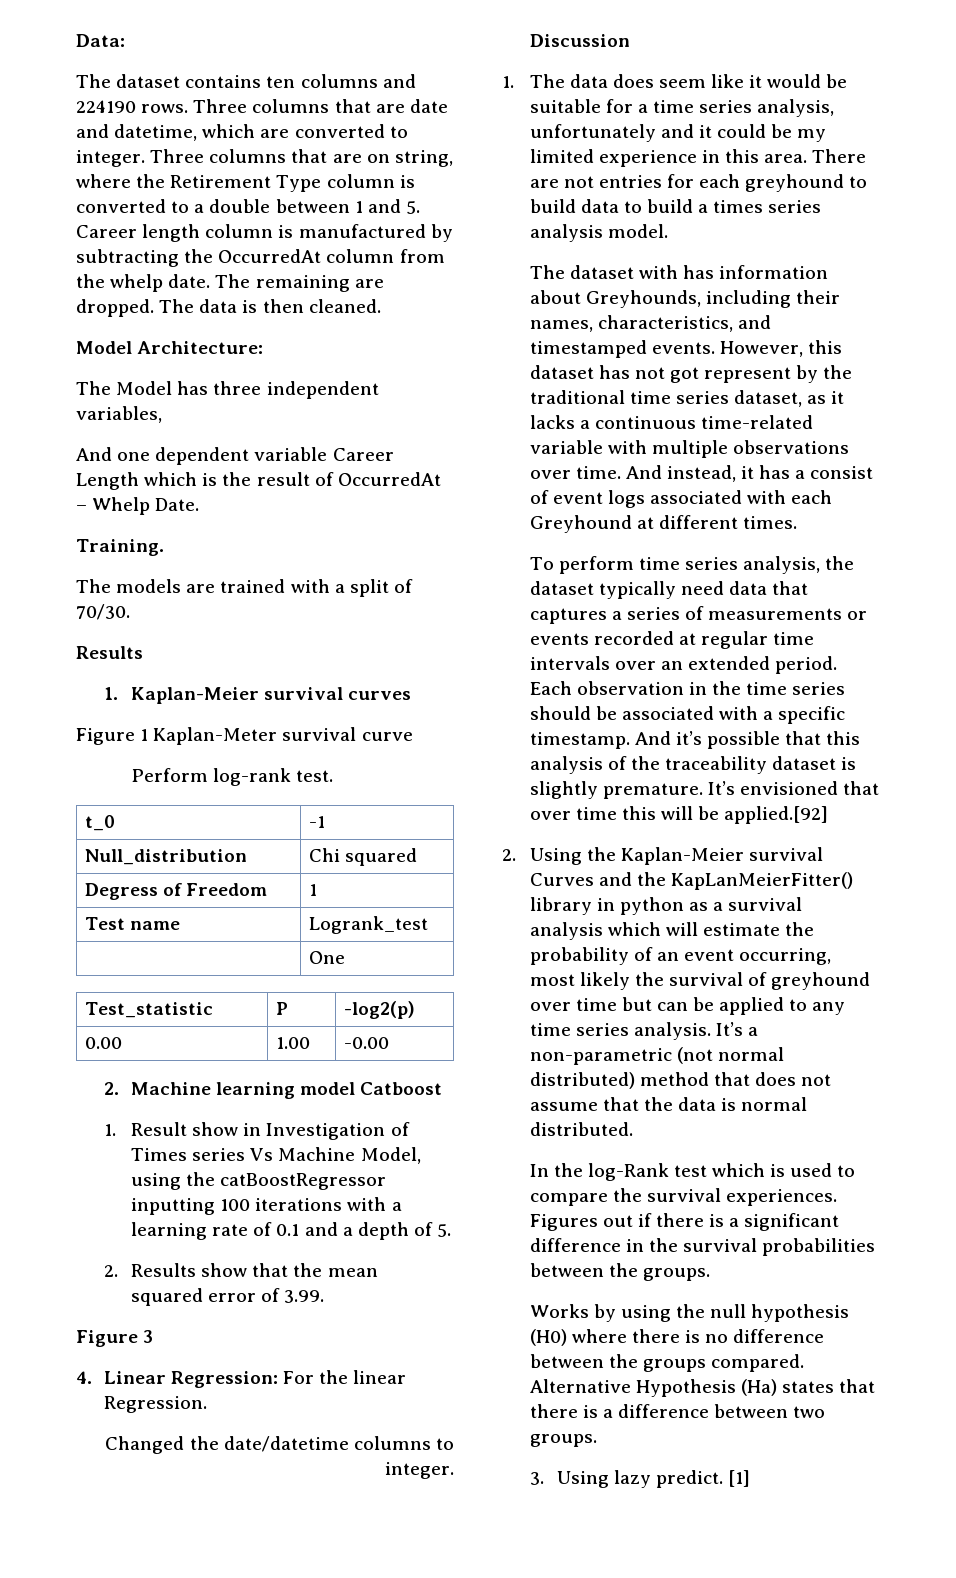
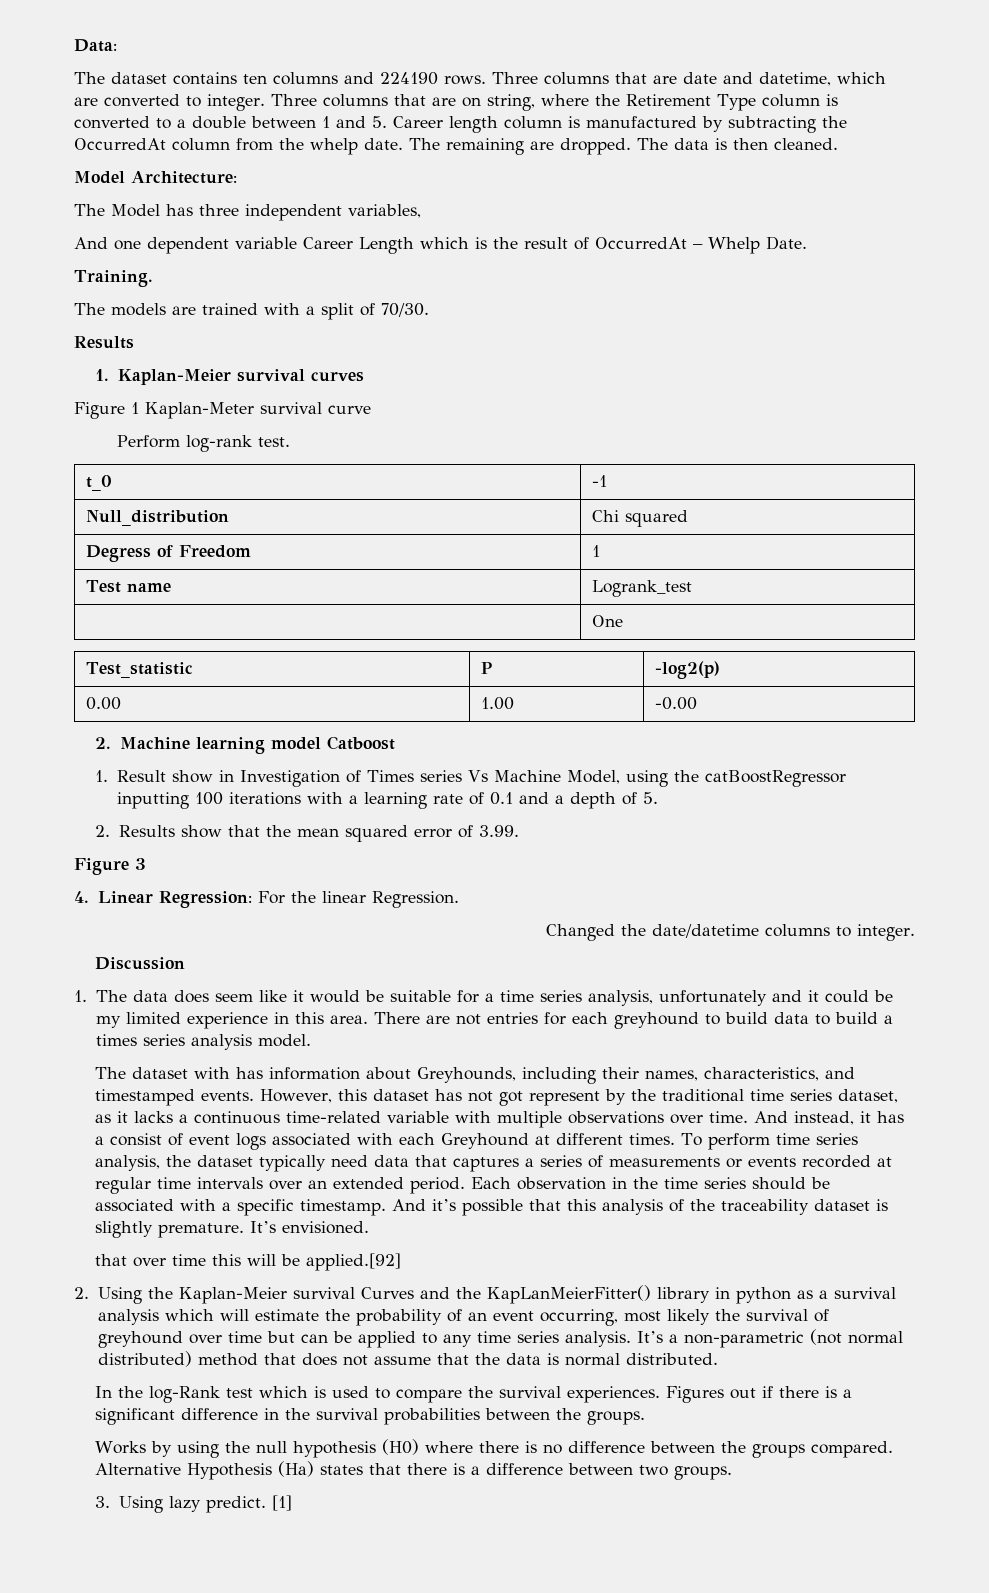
(797, 522) // -> (676, 1139) none
[739,781,838,795] envisioned -> [282,1221,370,1234] envisioned. //

